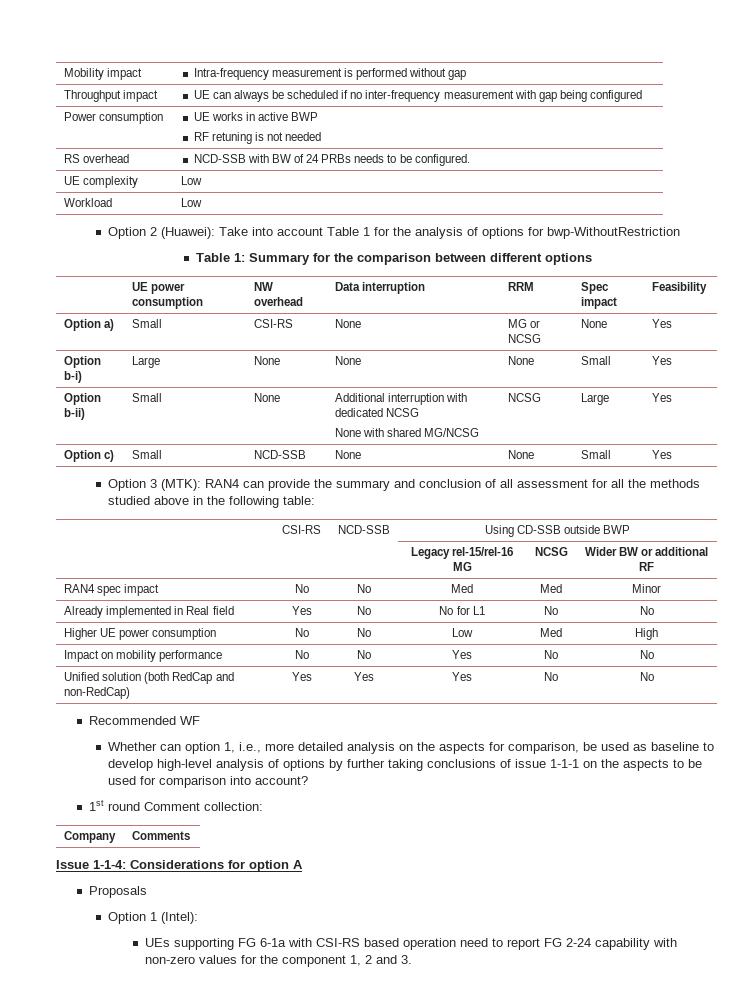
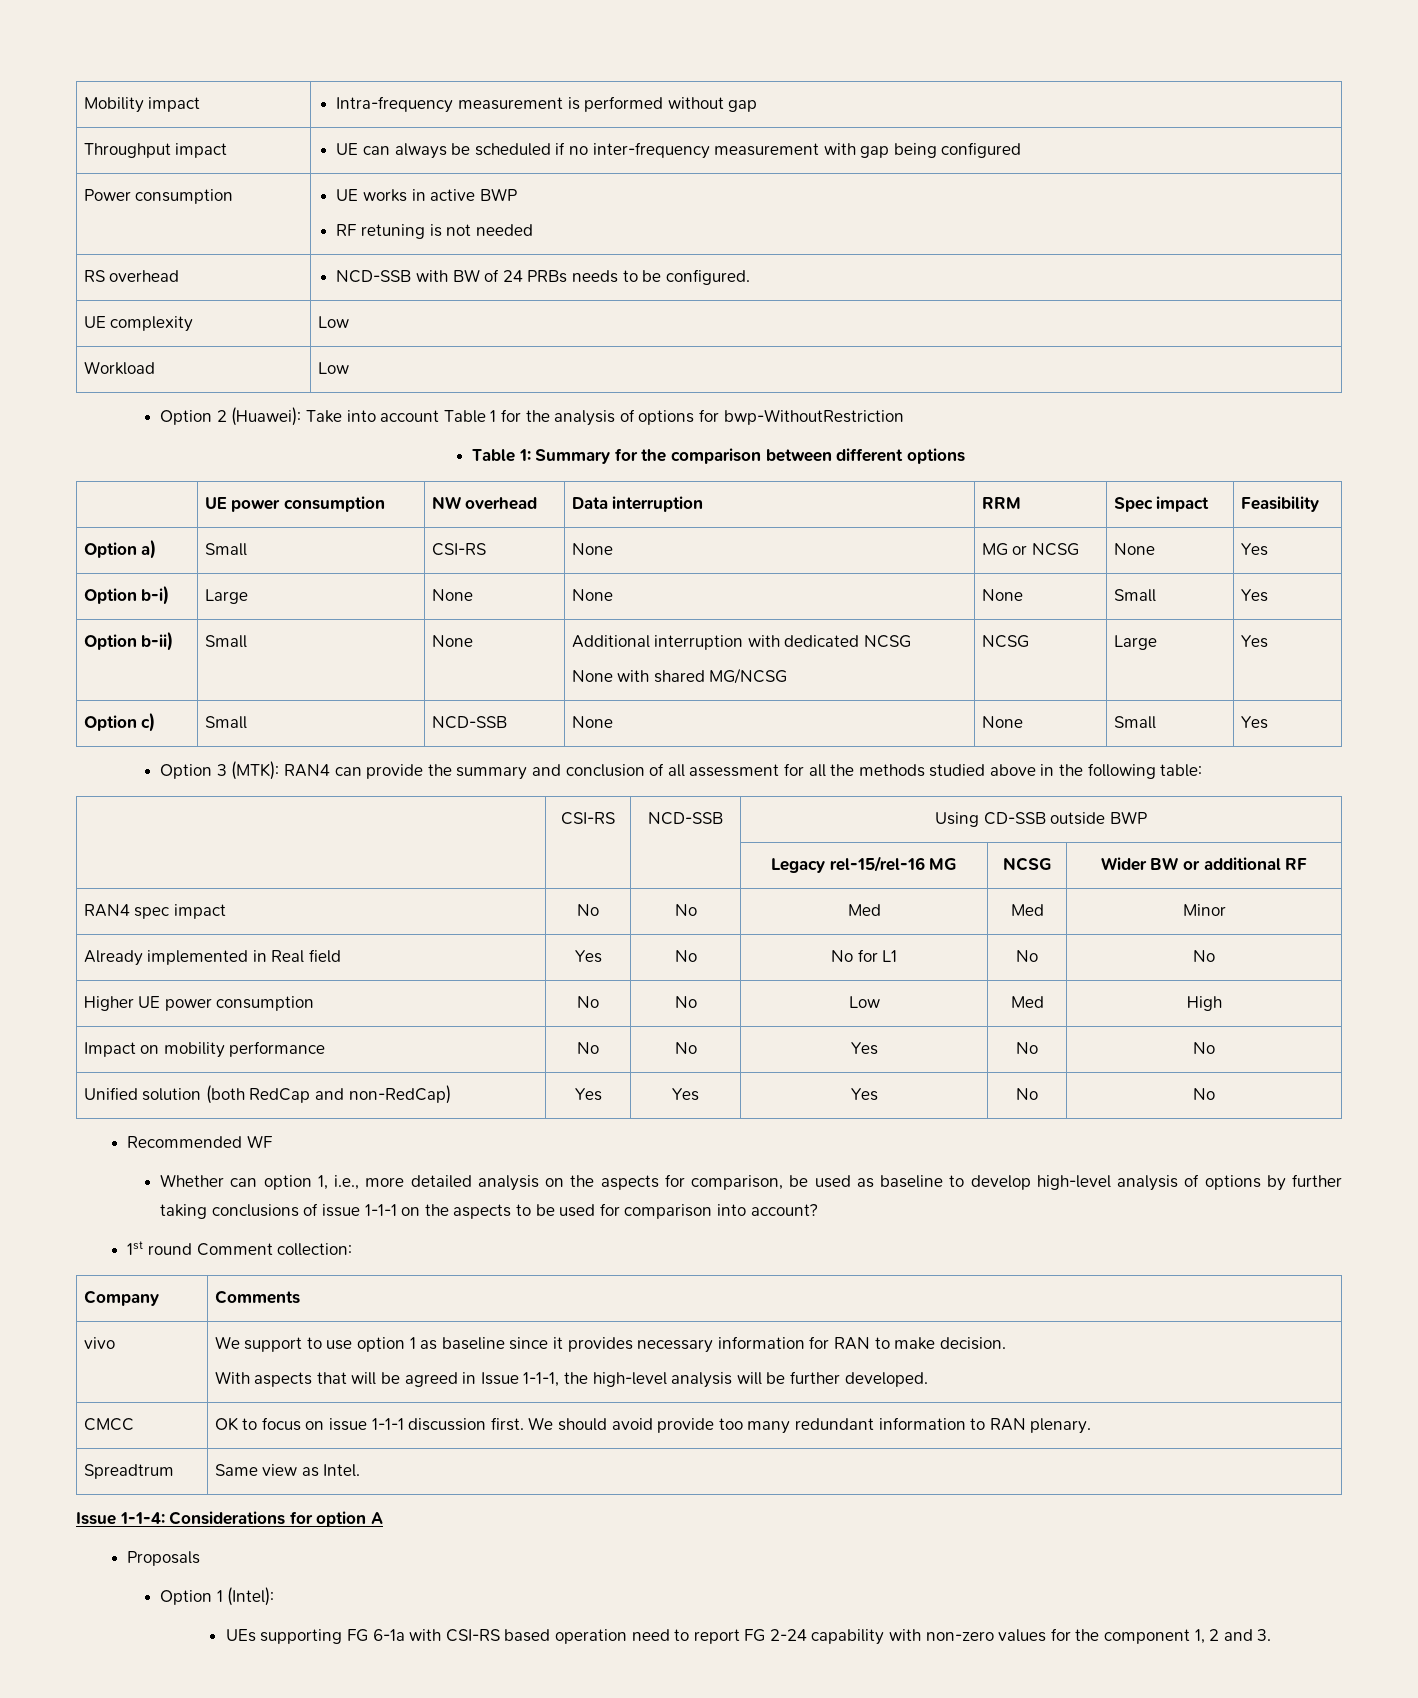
(191, 835) none -> [83,1337,115,1349] [214,1336,1006,1353] [214,1371,928,1388] [83,1418,134,1431] [214,1417,1092,1434] [83,1464,174,1479] [214,1464,361,1477] // vivo | We support to use option 1 as baseline since it provides necessary information for RAN to make decision. // With aspects that will be agreed in Issue 1-1-1, the high-level analysis will be further developed. // CMCC | OK to focus on issue 1-1-1 discussion first. We should avoid provide too many redundant information to RAN plenary. // Spreadtrum | Same view as Intel.

